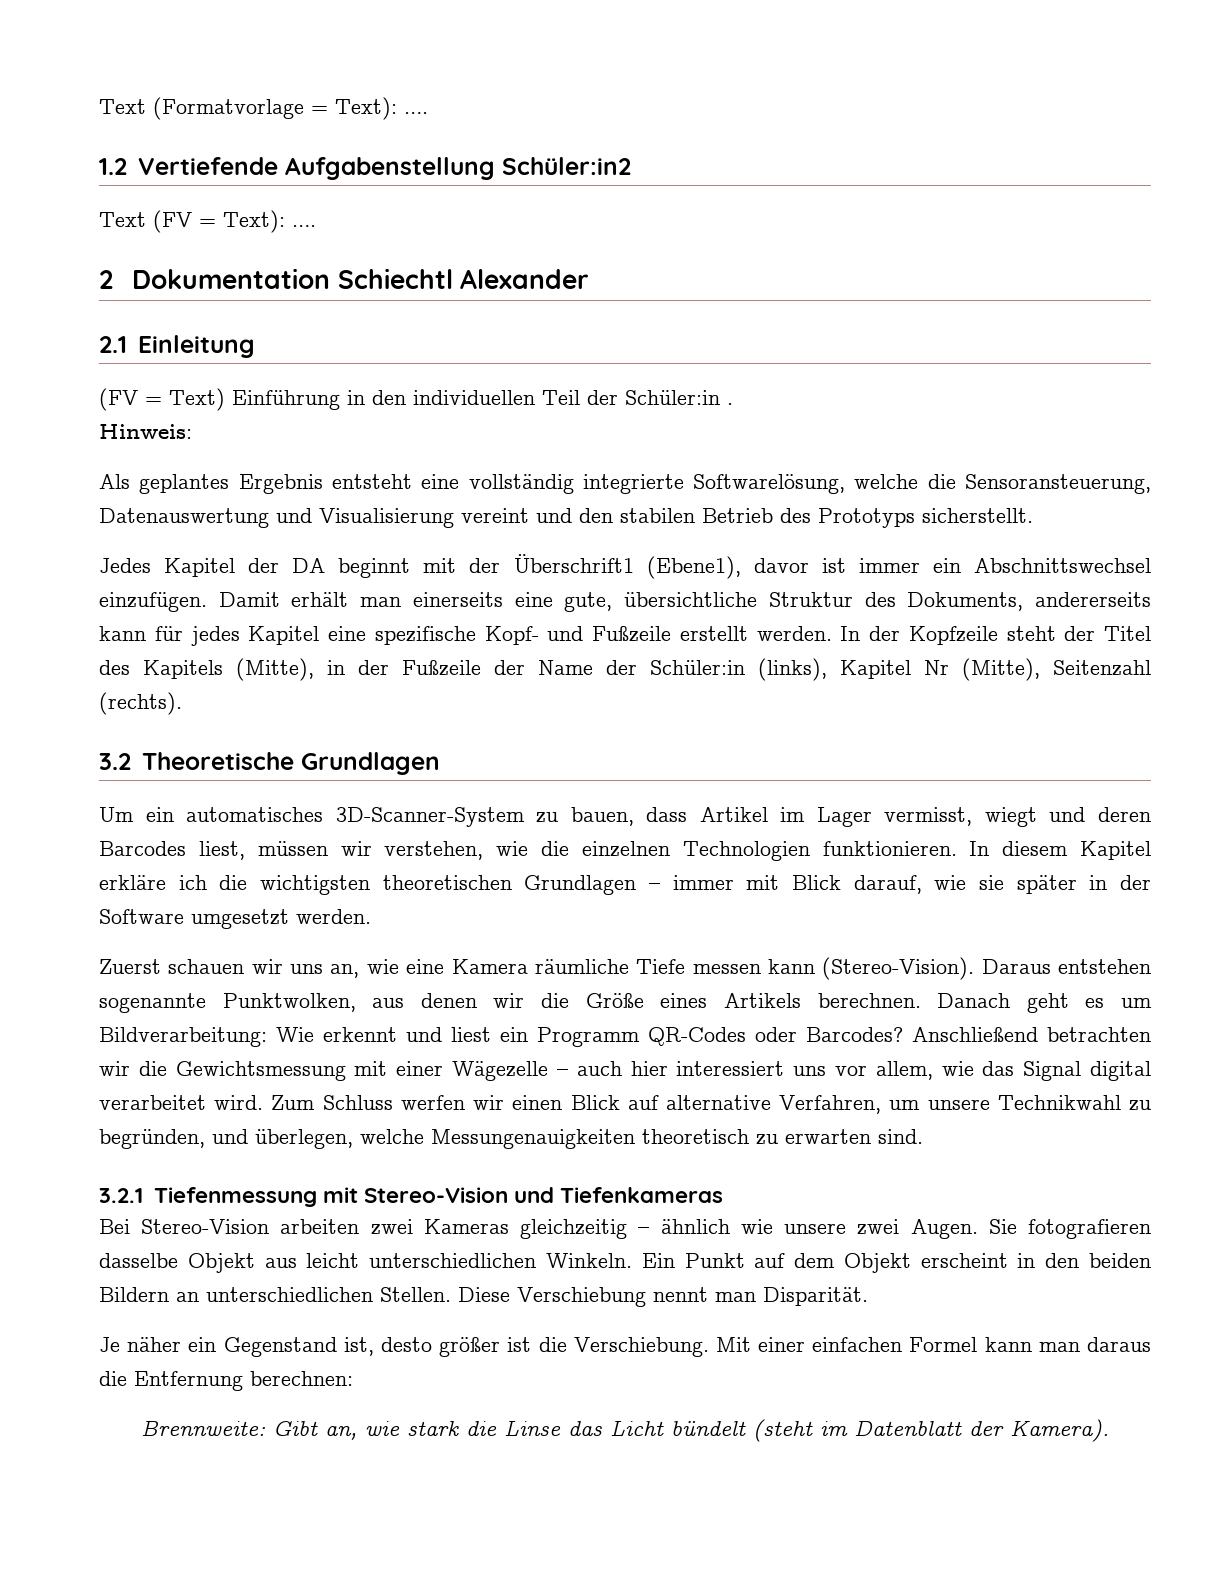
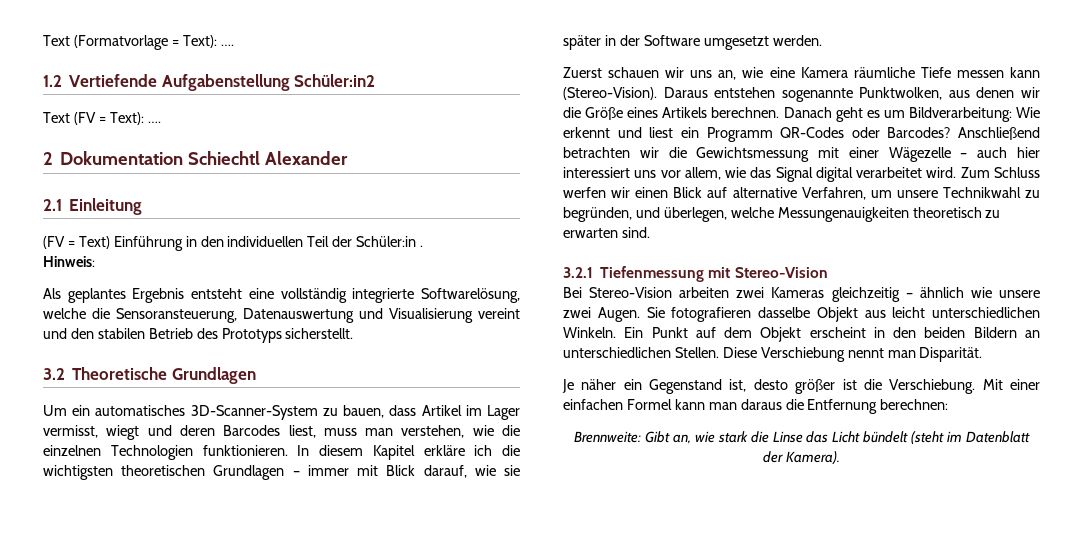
[99,554,1151,579] [99,592,1152,612] [99,626,1151,646] [99,658,1151,681] [99,692,182,715] // Jedes Kapitel der DA beginnt mit der Überschrift1 (Ebene1), davor ist immer ein Abschnittswechsel einzufügen. Damit erhält man einerseits eine gute, übersichtliche Struktur des Dokuments, andererseits kann für jedes Kapitel eine spezifische Kopf- und Fußzeile erstellt werden. In der Kopfzeile steht der Titel des Kapitels (Mitte), in der Fußzeile der Name der Schüler:in (links), Kapitel Nr (Mitte), Seitenzahl (rechts). -> (354, 333) none
[257,841,372,856] müssen wir -> [323,428,394,436] muss man
[513,1187,724,1203] und Tiefenkameras -> (828, 272) none

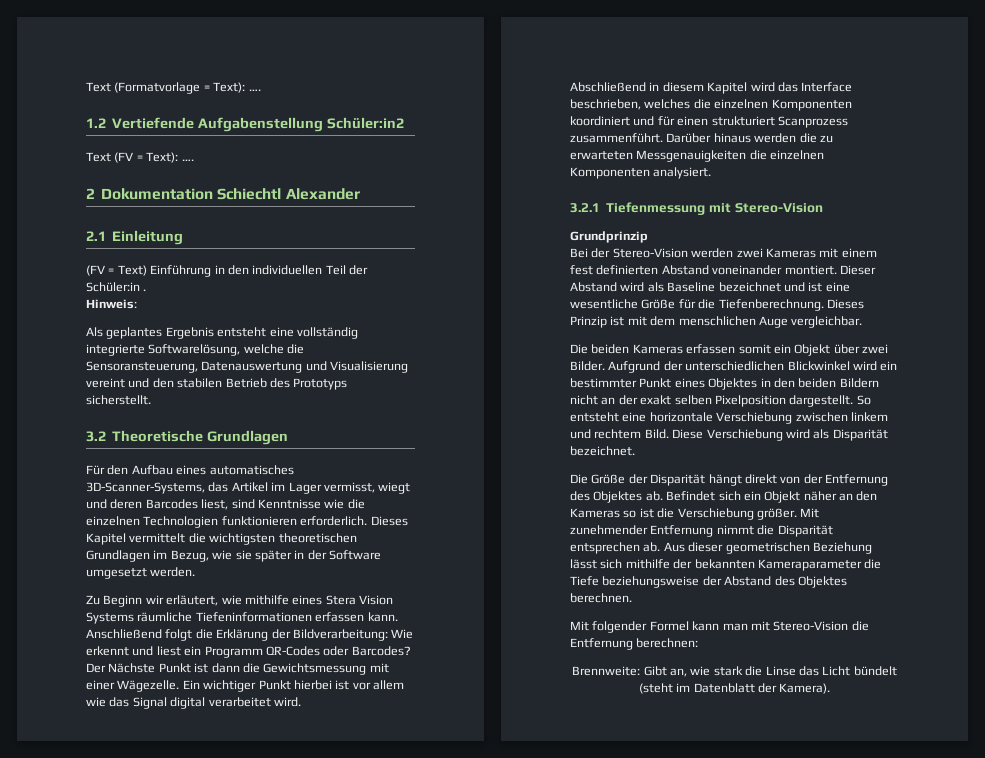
[43,405,417,420] Um ein automatisches 3D-Scanner-System zu bauen, dass -> [86,465,294,475] [86,482,229,494] Für den Aufbau eines automatisches 3D-Scanner-Systems, das
[323,425,465,438] muss man verstehen, -> [231,499,321,509] sind Kenntnisse
[202,445,520,460] [43,465,467,480] funktionieren. In diesem Kapitel erkläre ich die wichtigsten theoretischen Grundlagen – immer mit Blick darauf, -> [221,516,408,526] [86,533,357,545] [86,550,209,562] funktionieren erforderlich. Dieses Kapitel vermittelt die wichtigsten theoretischen Grundlagen im Bezug,
[563,67,1040,80] [563,87,1040,102] [563,107,905,122] Zuerst schauen wir uns an, wie eine Kamera räumliche Tiefe messen kann (Stereo-Vision). Daraus entstehen sogenannte Punktwolken, aus denen wir die Größe eines Artikels berechnen. Danach geht es um -> [86,595,393,607] [86,612,398,624] [86,629,291,641] Zu Beginn wir erläutert, wie mithilfe eines Stera Vision Systems räumliche Tiefeninformationen erfassen kann. Anschließend folgt die Erklärung der
[958,127,1040,140] [563,147,1040,162] [563,167,721,180] Anschließend betrachten wir die Gewichtsmessung mit einer Wägezelle – auch hier interessiert uns vor allem, -> [86,663,389,675] [86,680,404,692] Der Nächste Punkt ist dann die Gewichtsmessung mit einer Wägezelle. Ein wichtiger Punkt hierbei ist vor allem
[960,167,1040,178] [563,187,1040,200] [563,207,1001,222] [563,227,650,238] Zum Schluss werfen wir einen Blick auf alternative Verfahren, um unsere Technikwahl zu begründen, und überlegen, welche Messungenauigkeiten theoretisch zu erwarten sind. -> [570,82,853,94] [570,99,852,111] [570,116,848,128] [570,133,833,143] [570,150,825,162] [570,167,712,179] // Abschließend in diesem Kapitel wird das Interface beschrieben, welches die einzelnen Komponenten koordiniert und für einen strukturiert Scanprozess zusammenführt. Darüber hinaus werden die zu erwarteten Messgenauigkeiten die einzelnen Komponenten analysiert.
(828, 272) none -> [570,231,648,243] // Grundprinzip
[589,287,1040,302] [563,307,1040,322] [563,327,1040,342] [563,347,983,362] [562,379,1040,394] [563,399,623,410] Stereo-Vision arbeiten zwei Kameras gleichzeitig – ähnlich wie unsere zwei Augen. Sie fotografieren dasselbe Objekt aus leicht unterschiedlichen Winkeln. Ein Punkt auf dem Objekt erscheint in den beiden Bildern an unterschiedlichen Stellen. Diese Verschiebung nennt man Disparität. // Je näher ein Gegenstand ist, desto größer ist die Verschiebung. Mit einer einfachen -> [591,248,877,258] [570,265,876,275] [570,282,850,292] [570,299,864,311] [570,316,863,328] [570,344,888,356] [570,361,898,373] [570,378,879,390] [570,395,871,407] [570,412,888,424] [570,429,888,441] [570,446,635,456] [570,474,888,486] [570,491,878,503] [570,508,820,520] [570,525,833,537] [570,542,872,554] [570,559,882,571] [570,576,847,588] [570,593,632,603] [570,621,648,633] der Stereo-Vision werden zwei Kameras mit einem fest definierten Abstand voneinander montiert. Dieser Abstand wird als Baseline bezeichnet und ist eine wesentliche Größe für die Tiefenberechnung. Dieses Prinzip ist mit dem menschlichen Auge vergleichbar. // Die beiden Kameras erfassen somit ein Objekt über zwei Bilder. Aufgrund der unterschiedlichen Blickwinkel wird ein bestimmter Punkt eines Objektes in den beiden Bildern nicht an der exakt selben Pixelposition dargestellt. So entsteht eine horizontale Verschiebung zwischen linkem und rechtem Bild. Diese Verschiebung wird als Disparität bezeichnet. // Die Größe der Disparität hängt direkt von der Entfernung des Objektes ab. Befindet sich ein Objekt näher an den Kameras so ist die Verschiebung größer. Mit zunehmender Entfernung nimmt die Disparität entsprechen ab. Aus dieser geometrischen Beziehung lässt sich mithilfe der bekannten Kameraparameter die Tiefe beziehungsweise der Abstand des Objektes berechnen. // Mit folgender
[740,399,782,410] daraus -> [750,621,849,631] mit Stereo-Vision

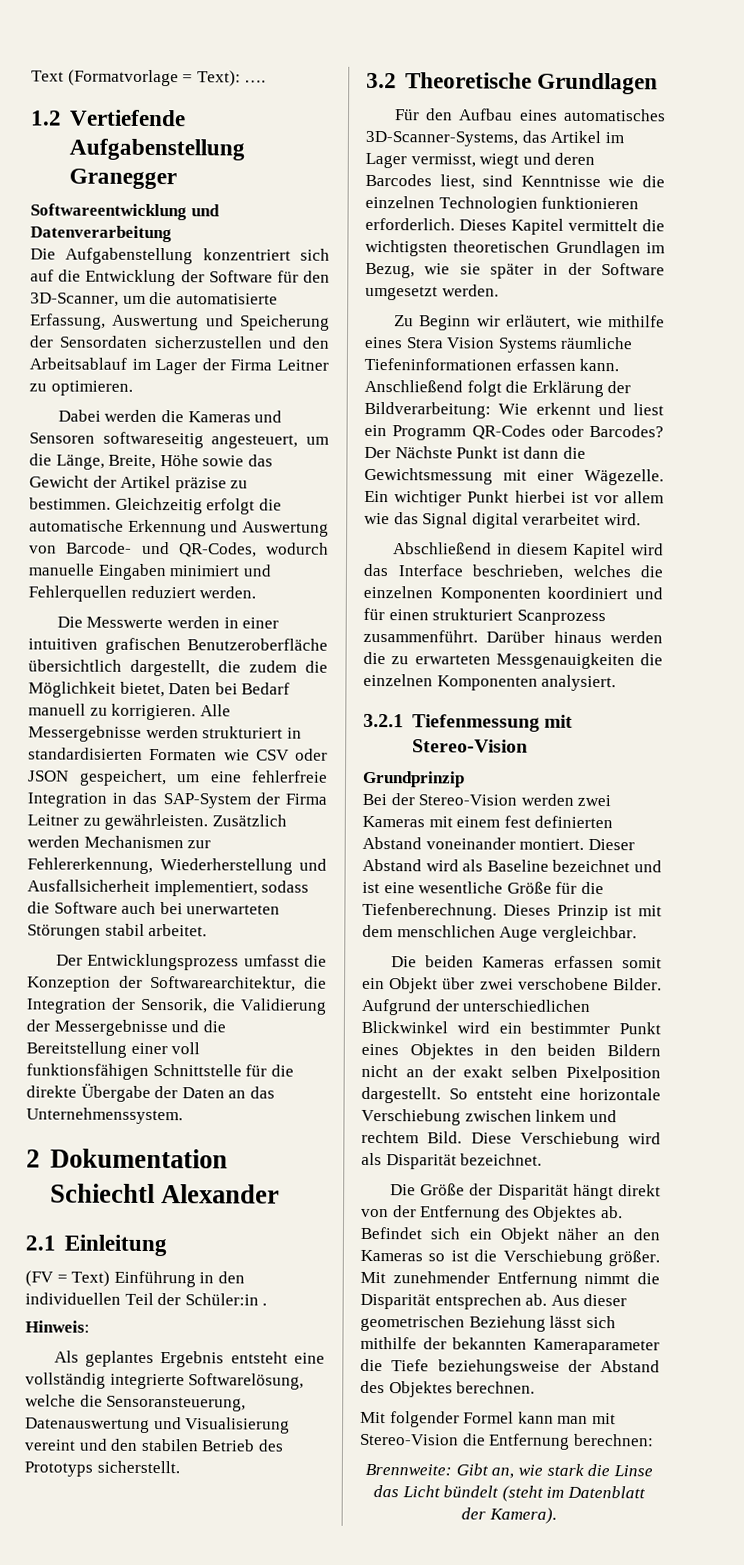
[327,117,405,129] [86,152,194,163] Schüler:in2 // Text (FV = Text): …. -> [68,168,177,190] [30,203,220,221] [30,225,172,243] [30,247,330,265] [30,269,330,287] [30,291,278,307] [30,313,330,331] [29,335,330,349] [29,357,329,375] [29,380,133,396] [57,409,283,423] [29,431,330,449] [29,453,273,470] [29,475,249,493] [29,497,282,515] [29,519,330,537] [29,541,329,558] [28,563,271,581] [28,585,257,602] [56,616,280,629] [28,637,328,655] [28,659,328,677] [28,681,291,698] [28,703,231,721] [28,725,302,742] [28,747,328,761] [28,769,328,787] [27,791,327,809] [27,813,287,831] [27,835,212,849] [27,857,327,875] [27,879,310,897] [27,901,281,915] [27,923,208,940] [55,953,327,971] [27,975,328,992] [26,997,327,1015] [26,1019,226,1037] [26,1041,201,1058] [26,1063,294,1080] [26,1083,275,1102] [26,1107,183,1125] Granegger // Softwareentwicklung und Datenverarbeitung // Die Aufgabenstellung konzentriert sich auf die Entwicklung der Software für den 3D-Scanner, um die automatisierte Erfassung, Auswertung und Speicherung der Sensordaten sicherzustellen und den Arbeitsablauf im Lager der Firma Leitner zu optimieren. // Dabei werden die Kameras und Sensoren softwareseitig angesteuert, um die Länge, Breite, Höhe sowie das Gewicht der Artikel präzise zu bestimmen. Gleichzeitig erfolgt die automatische Erkennung und Auswertung von Barcode- und QR-Codes, wodurch manuelle Eingaben minimiert und Fehlerquellen reduziert werden. // Die Messwerte werden in einer intuitiven grafischen Benutzeroberfläche übersichtlich dargestellt, die zudem die Möglichkeit bietet, Daten bei Bedarf manuell zu korrigieren. Alle Messergebnisse werden strukturiert in standardisierten Formaten wie CSV oder JSON gespeichert, um eine fehlerfreie Integration in das SAP-System der Firma Leitner zu gewährleisten. Zusätzlich werden Mechanismen zur Fehlererkennung, Wiederherstellung und Ausfallsicherheit implementiert, sodass die Software auch bei unerwarteten Störungen stabil arbeitet. // Der Entwicklungsprozess umfasst die Konzeption der Softwarearchitektur, die Integration der Sensorik, die Validierung der Messergebnisse und die Bereitstellung einer voll funktionsfähigen Schnittstelle für die direkte Übergabe der Daten an das Unternehmenssystem.
(888, 349) none -> [517,977,609,991] verschobene

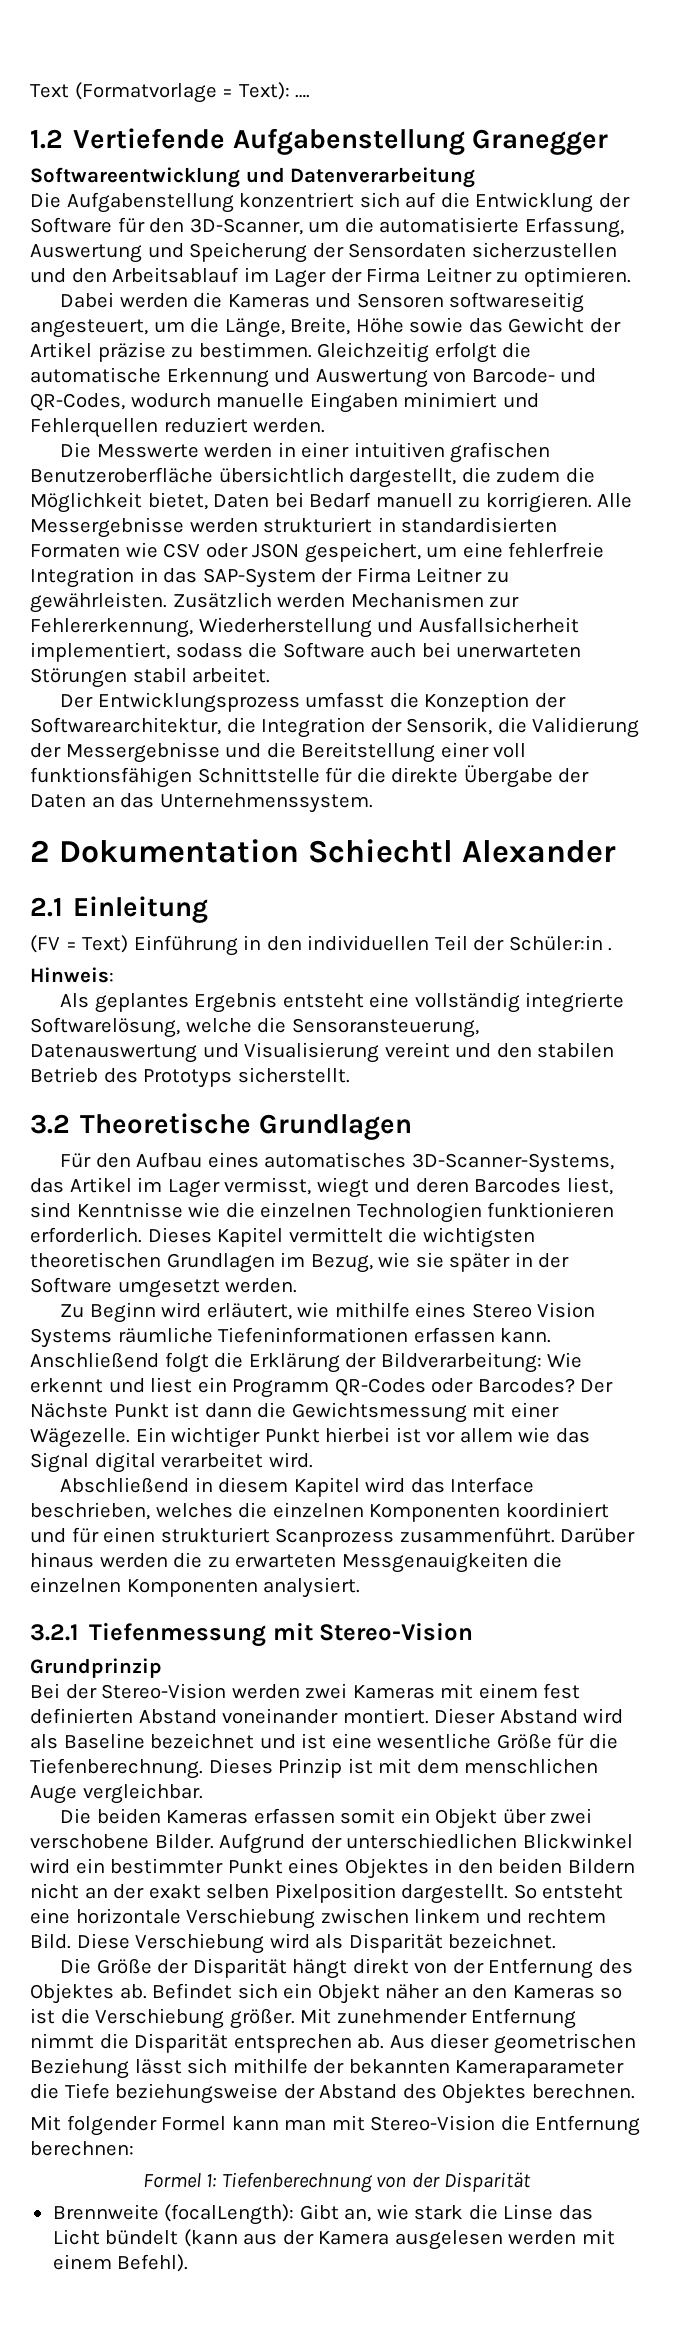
[476,315,501,327] wir -> [161,1302,202,1318] wird
[405,337,444,349] Stera -> [471,1303,532,1318] Stereo
[365,1463,453,1476] Brennweite: -> [142,2172,532,2193] [52,2204,295,2225] Formel 1: Tiefenberechnung von der Disparität // Brennweite (focalLength):
[501,1485,646,1502] [461,1507,557,1524] (steht im Datenblatt der Kamera). -> [183,2229,615,2250] [52,2254,189,2272] (kann aus der Kamera ausgelesen werden mit einem Befehl).

